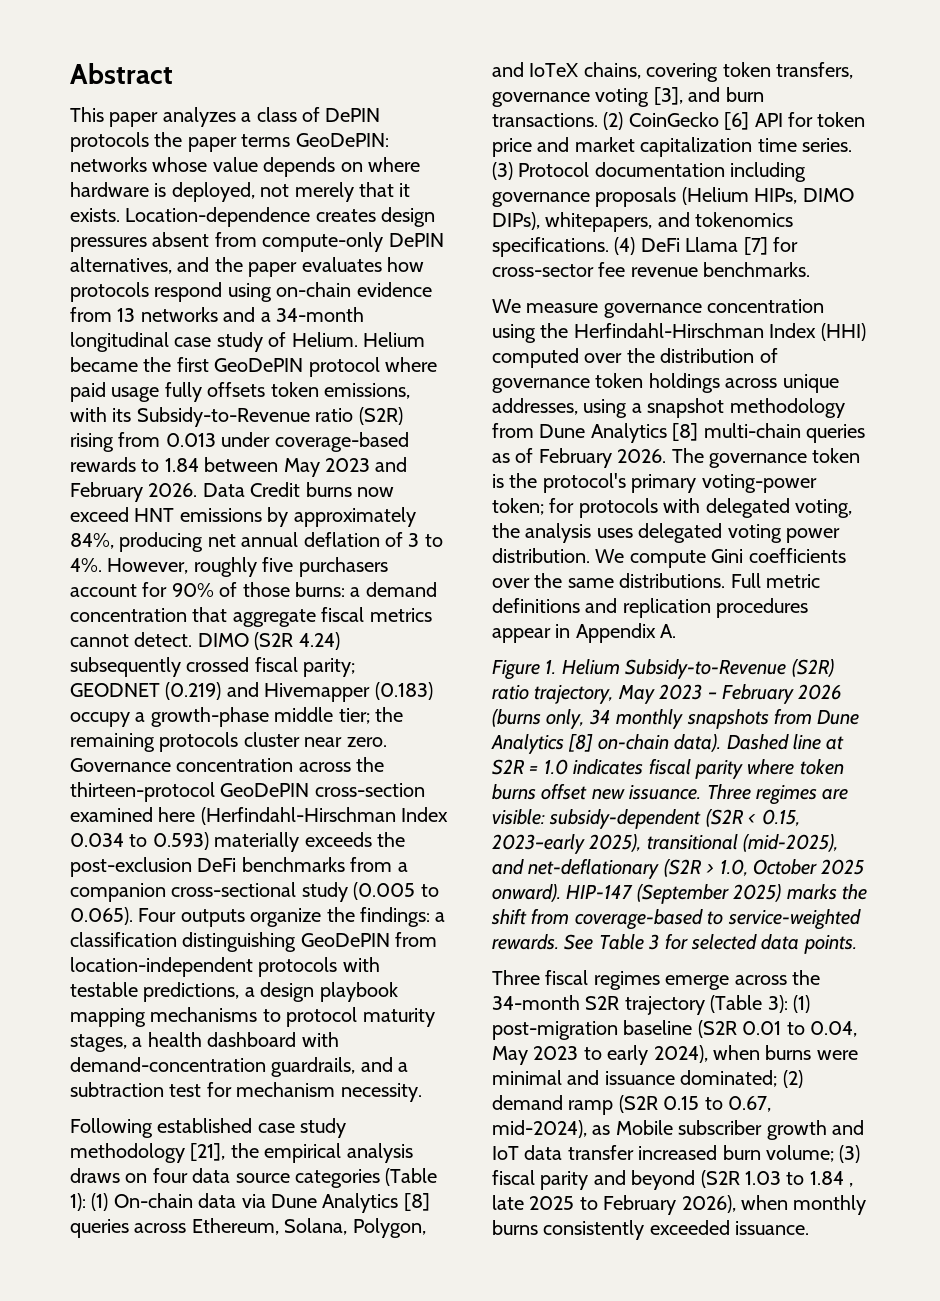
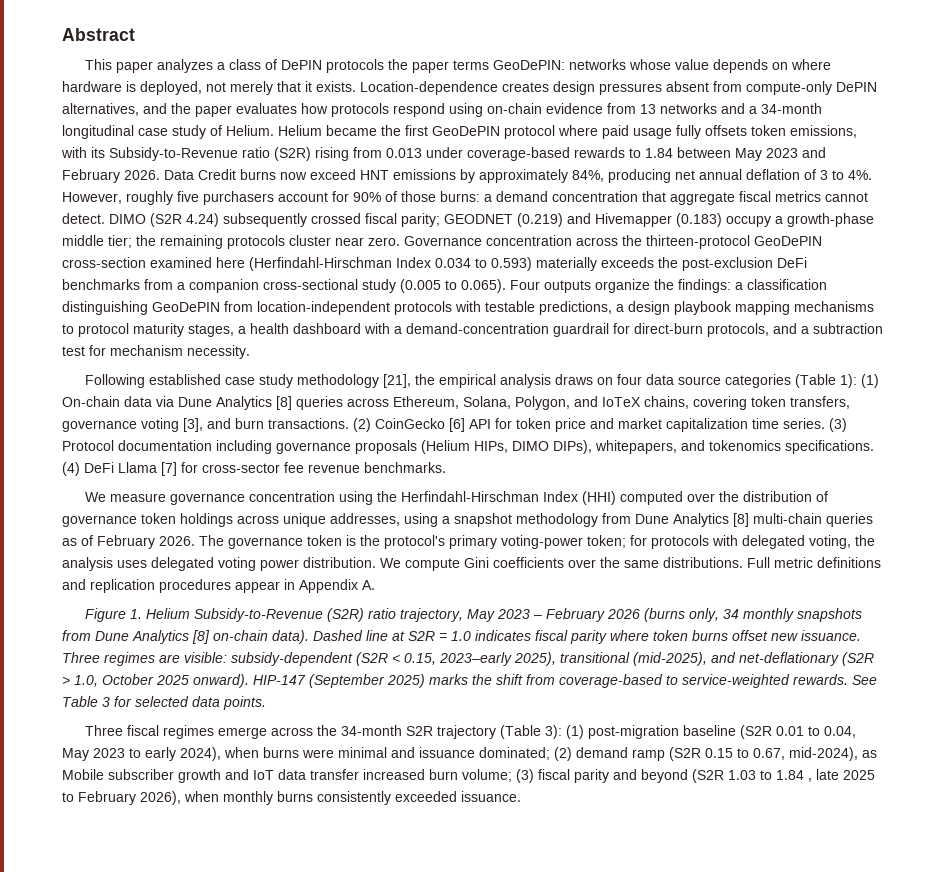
[70,1057,356,1077] demand-concentration guardrails, -> [394,323,769,337] a demand-concentration guardrail for direct-burn protocols,

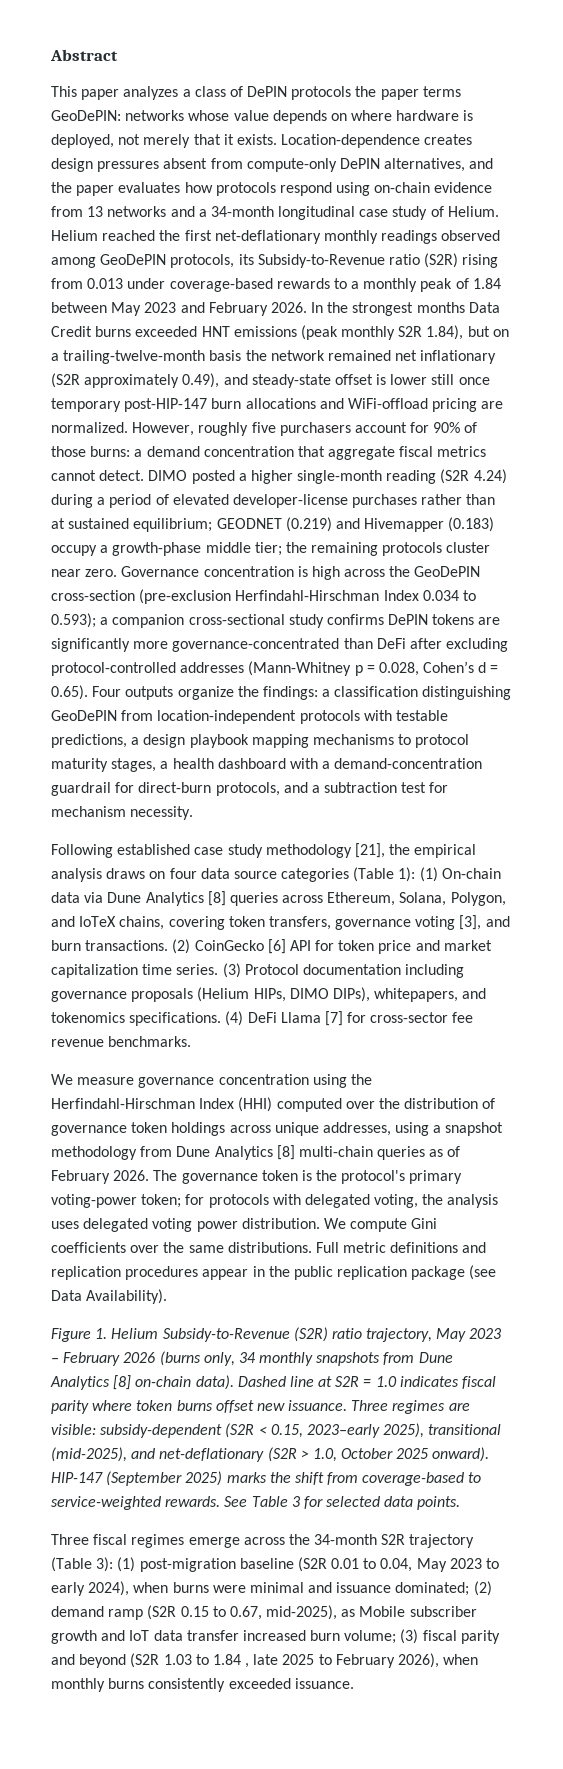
[326,125,377,136] became -> [102,230,156,241] reached
[432,125,857,139] [61,147,87,158] GeoDePIN protocol where paid usage fully offsets token emissions, with -> [214,230,501,244] [51,254,235,268] net-deflationary monthly readings observed among GeoDePIN protocols,
(641, 153) none -> [351,278,469,292] a monthly peak of
[164,169,872,183] Data Credit burns now exceed HNT emissions by approximately 84%, producing net annual deflation of 3 to 4%. -> [311,302,500,316] [51,325,509,340] [51,350,497,364] [51,373,490,388] [51,398,504,412] [51,422,128,433] In the strongest months Data Credit burns exceeded HNT emissions (peak monthly S2R 1.84), but on a trailing-twelve-month basis the network remained net inflationary (S2R approximately 0.49), and steady-state offset is lower still once temporary post-HIP-147 burn allocations and WiFi-offload pricing are normalized.
[150,213,440,227] (S2R 4.24) subsequently crossed fiscal parity; -> [191,469,507,484] [51,494,496,508] [51,518,213,532] posted a higher single-month reading (S2R 4.24) during a period of elevated developer-license purchases rather than at sustained equilibrium;
[576,235,750,249] across the thirteen-protocol -> [297,566,411,580] is high across the
[150,257,807,271] [62,279,506,293] examined here (Herfindahl-Hirschman Index 0.034 to 0.593) materially exceeds the post-exclusion DeFi benchmarks from a companion cross-sectional study (0.005 to 0.065). -> [139,589,476,604] [51,613,501,628] [51,638,509,652] [51,661,499,676] [51,685,88,700] (pre-exclusion Herfindahl-Hirschman Index 0.034 to 0.593); a companion cross-sectional study confirms DePIN tokens are significantly more governance-concentrated than DeFi after excluding protocol-controlled addresses (Mann-Whitney p = 0.028, Cohen’s d = 0.65).
[299,579,375,593] Appendix A. -> [268,1265,497,1280] [51,1289,168,1304] the public replication package (see Data Availability).
[789,747,858,761] mid-2024), -> [266,1605,338,1620] mid-2025),

